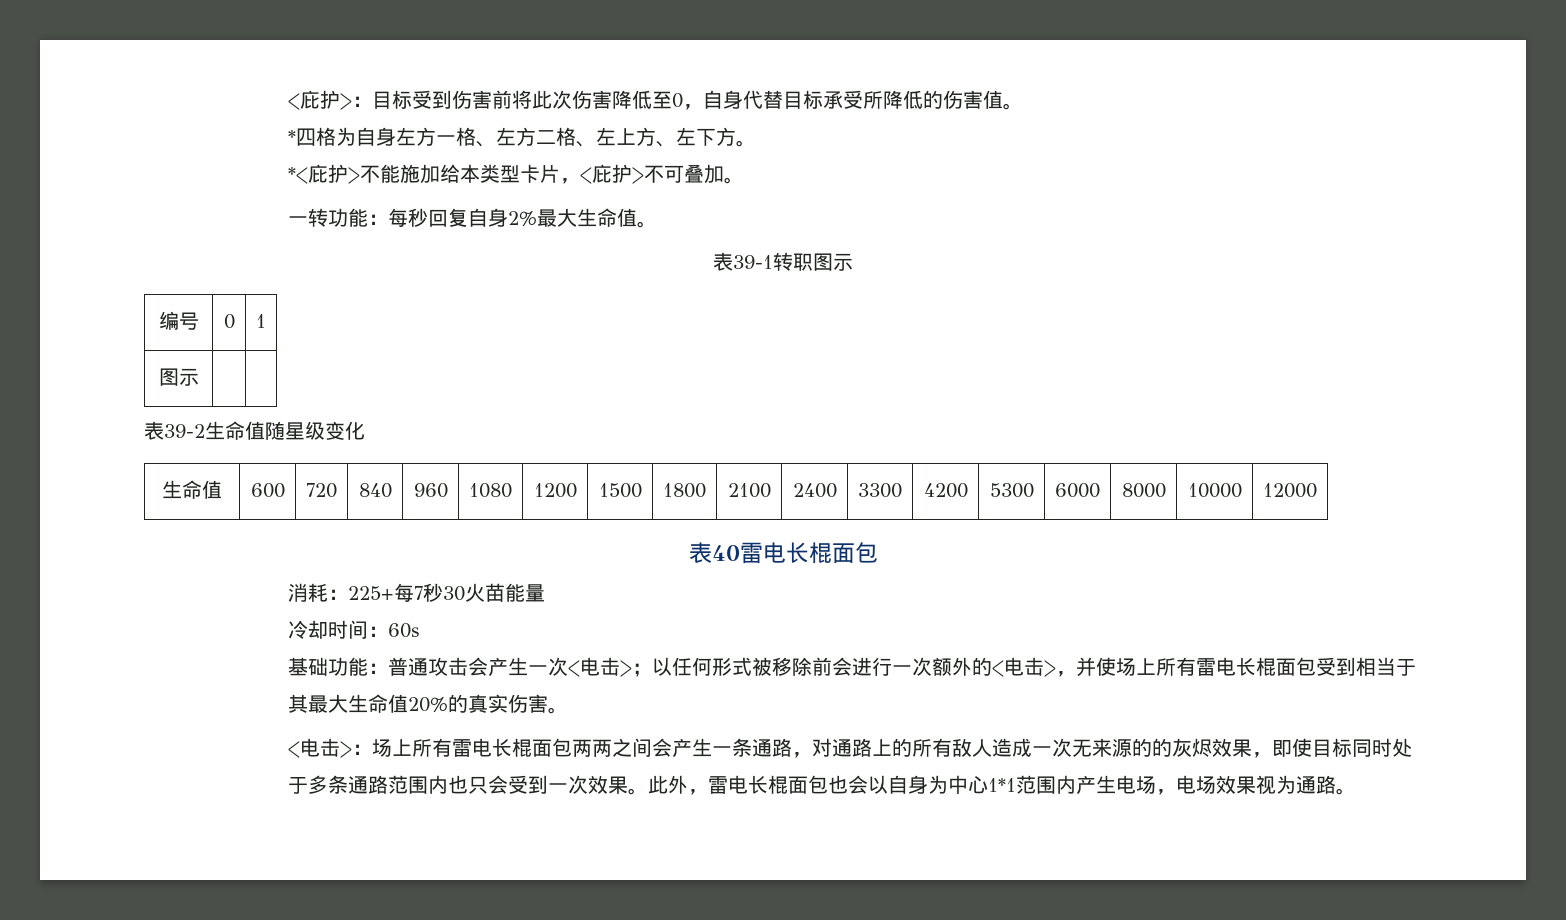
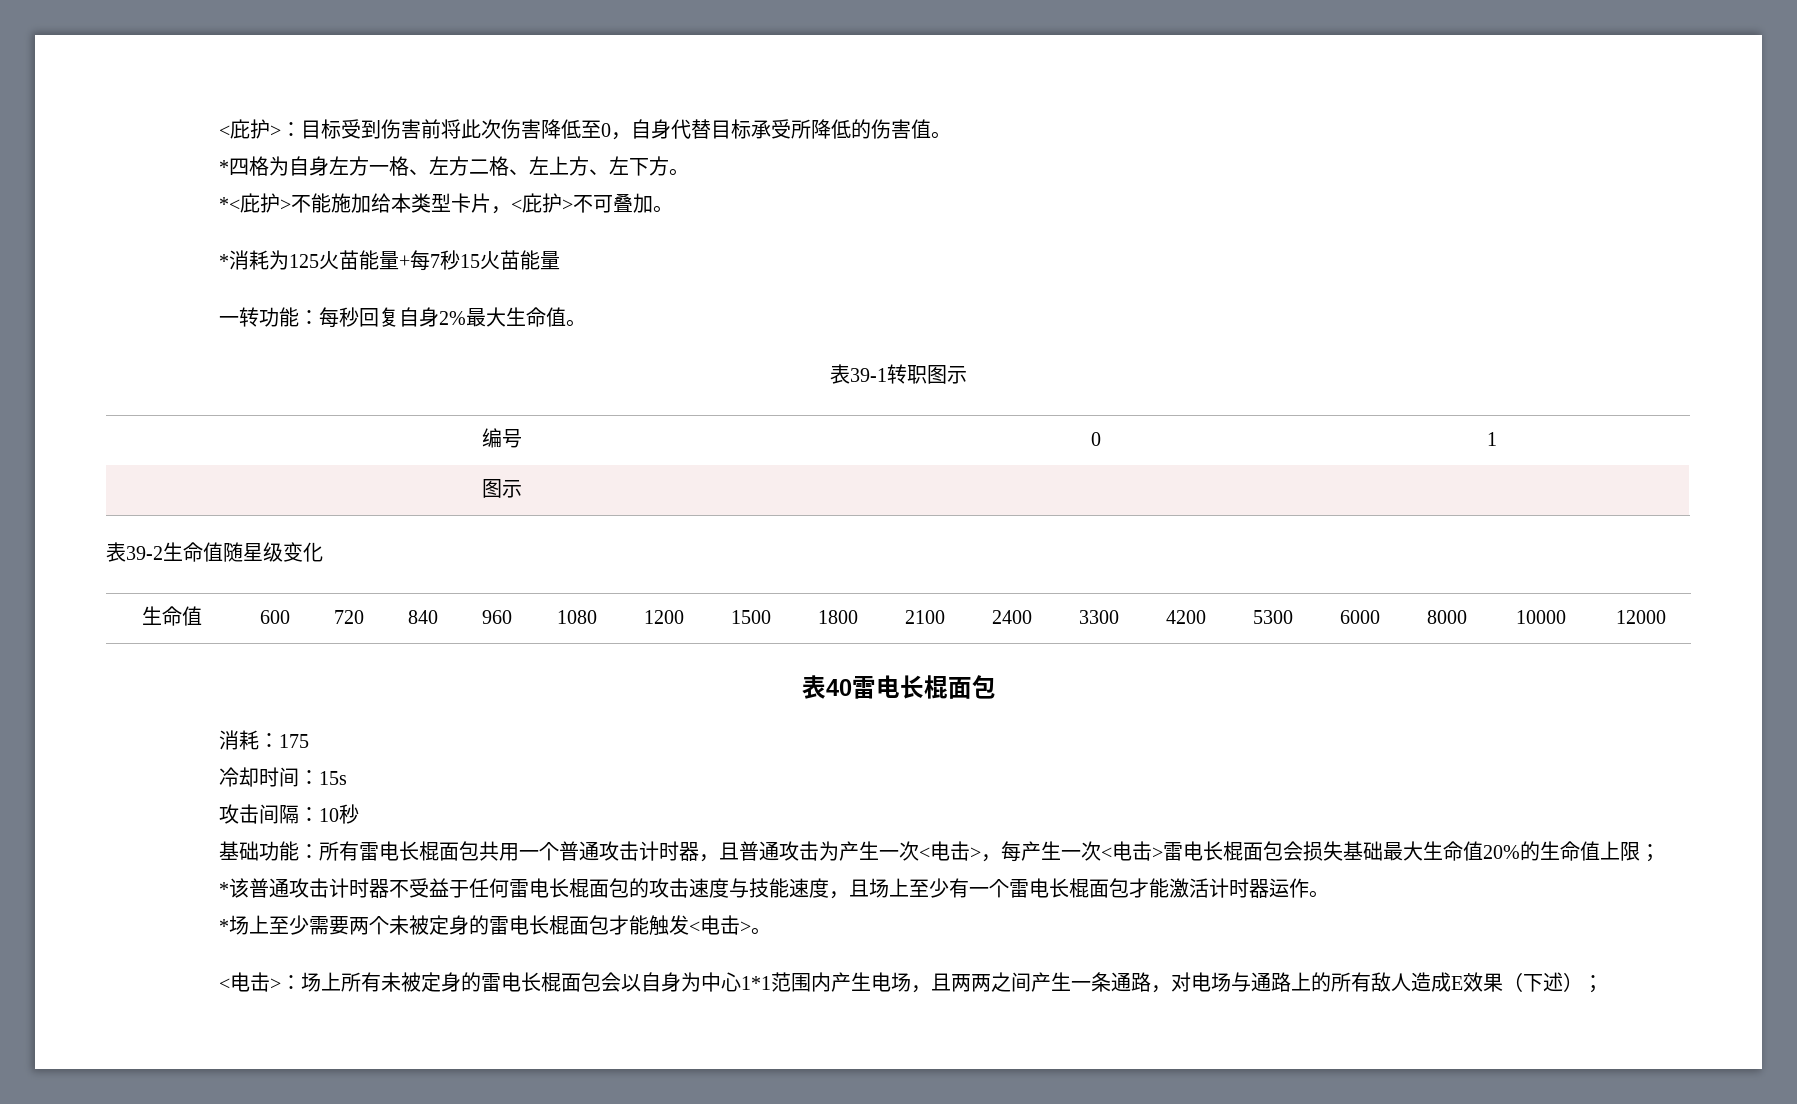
(744, 180) none -> [219,250,561,271] // *消耗为125火苗能量+每7秒15火苗能量
[347,583,545,602] [287,620,419,639] [287,657,1416,677] [287,694,548,713] 225+每7秒30火苗能量 // 冷却时间：60s // 基础功能：普通攻击会产生一次<电击>；以任何形式被移除前会进行一次额外的<电击>，并使场上所有雷电长棍面包受到相当于其最大生命值20%的真实伤害 -> [279,734,310,748] [219,767,348,787] [219,804,360,824] [219,841,1661,862] [219,878,1330,899] [219,915,752,936] 175 // 冷却时间：15s // 攻击间隔：10秒 // 基础功能：所有雷电长棍面包共用一个普通攻击计时器，且普通攻击为产生一次<电击>，每产生一次<电击>雷电长棍面包会损失基础最大生命值20%的生命值上限； // *该普通攻击计时器不受益于任何雷电长棍面包的攻击速度与技能速度，且场上至少有一个雷电长棍面包才能激活计时器运作。 // *场上至少需要两个未被定身的雷电长棍面包才能触发<电击>
[451,738,1412,758] [287,775,848,795] 雷电长棍面包两两之间会产生一条通路，对通路上的所有敌人造成一次无来源的的灰烬效果，即使目标同时处于多条通路范围内也只会受到一次效果。此外，雷电长棍面包也 -> [381,972,602,992] 未被定身的雷电长棍面包
[1175,775,1356,795] 电场效果视为通路。 -> [931,972,1604,993] 且两两之间产生一条通路，对电场与通路上的所有敌人造成E效果（下述）；

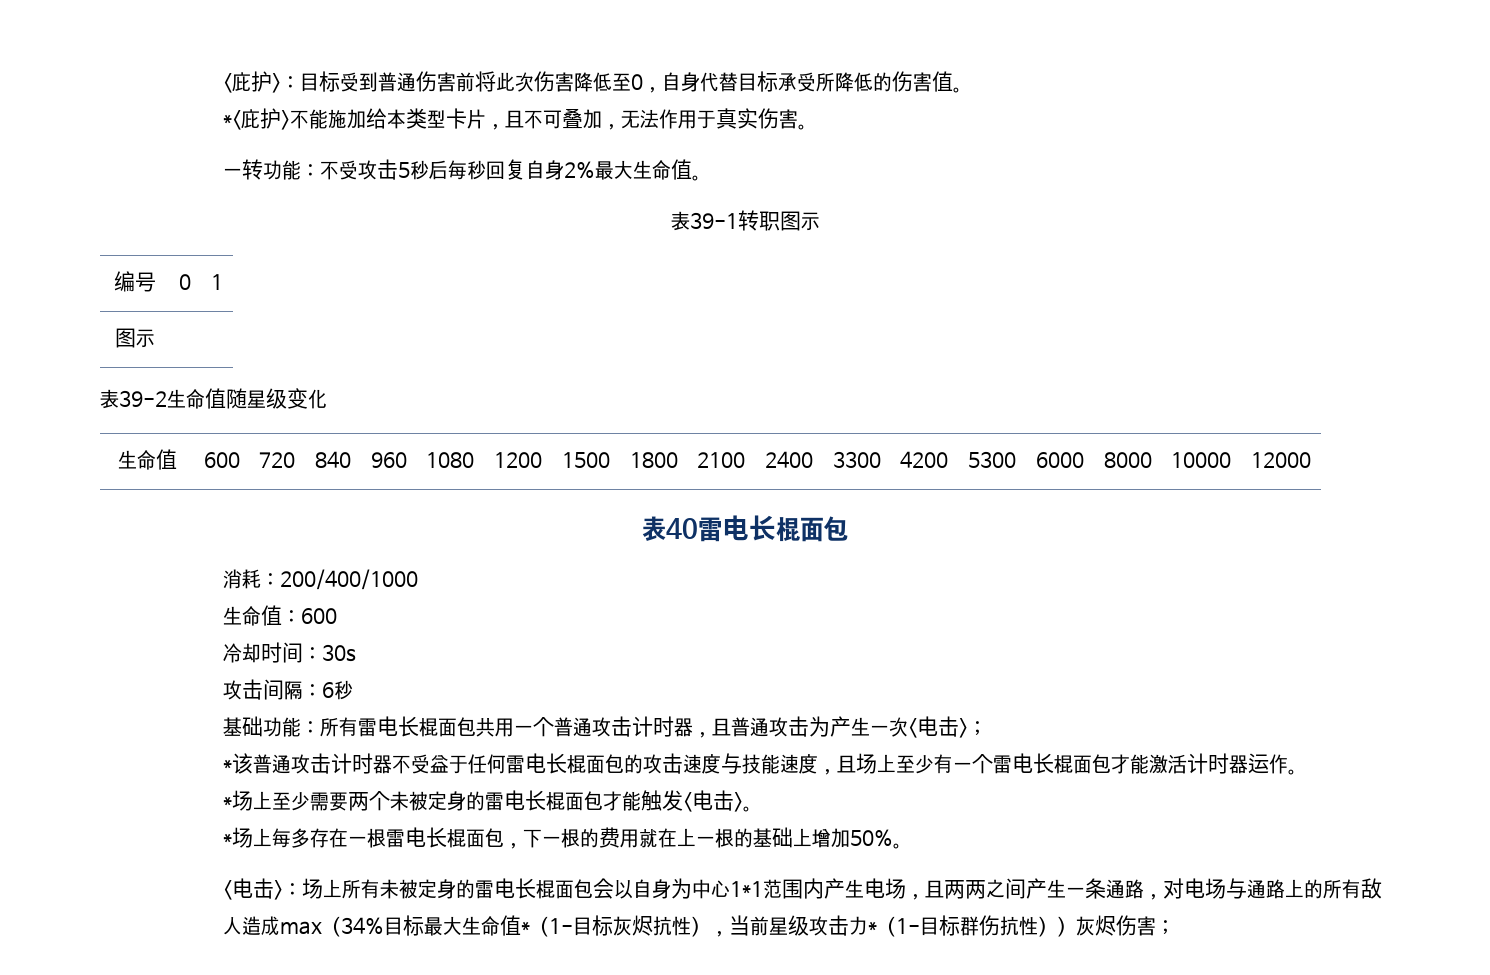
(382, 129) none -> [377,72,416,92] 普通
[219,156,690,176] // *四格为自身左方一格、左方二格、左上方、左下方。 -> (962, 90) none
[511,193,674,213] [219,250,561,271] <庇护>不可叠加。 // *消耗为125火苗能量+每7秒15火苗能量 -> [504,108,807,130] 且不可叠加，无法作用于真实伤害。
(320, 317) none -> [319,159,448,180] 不受攻击5秒后
[279,734,310,748] 175 -> [279,569,418,590] [222,605,337,626] 200/400/1000 // 生命值：600
[319,771,348,785] 15s -> [321,644,356,662] 30s
[319,808,340,822] 10 -> [321,682,334,698] 6
[981,841,1641,862] ，每产生一次<电击>雷电长棍面包会损失基础最大生命值20%的生命值上限 -> (968, 728) none
(772, 931) none -> [222,827,902,849] // *场上每多存在一根雷电长棍面包，下一根的费用就在上一根的基础上增加50%。
[1451,972,1584,992] E效果（下述） -> [279,915,1156,937] max（34%目标最大生命值*（1-目标灰烬抗性），当前星级攻击力*（1-目标群伤抗性））灰烬伤害

